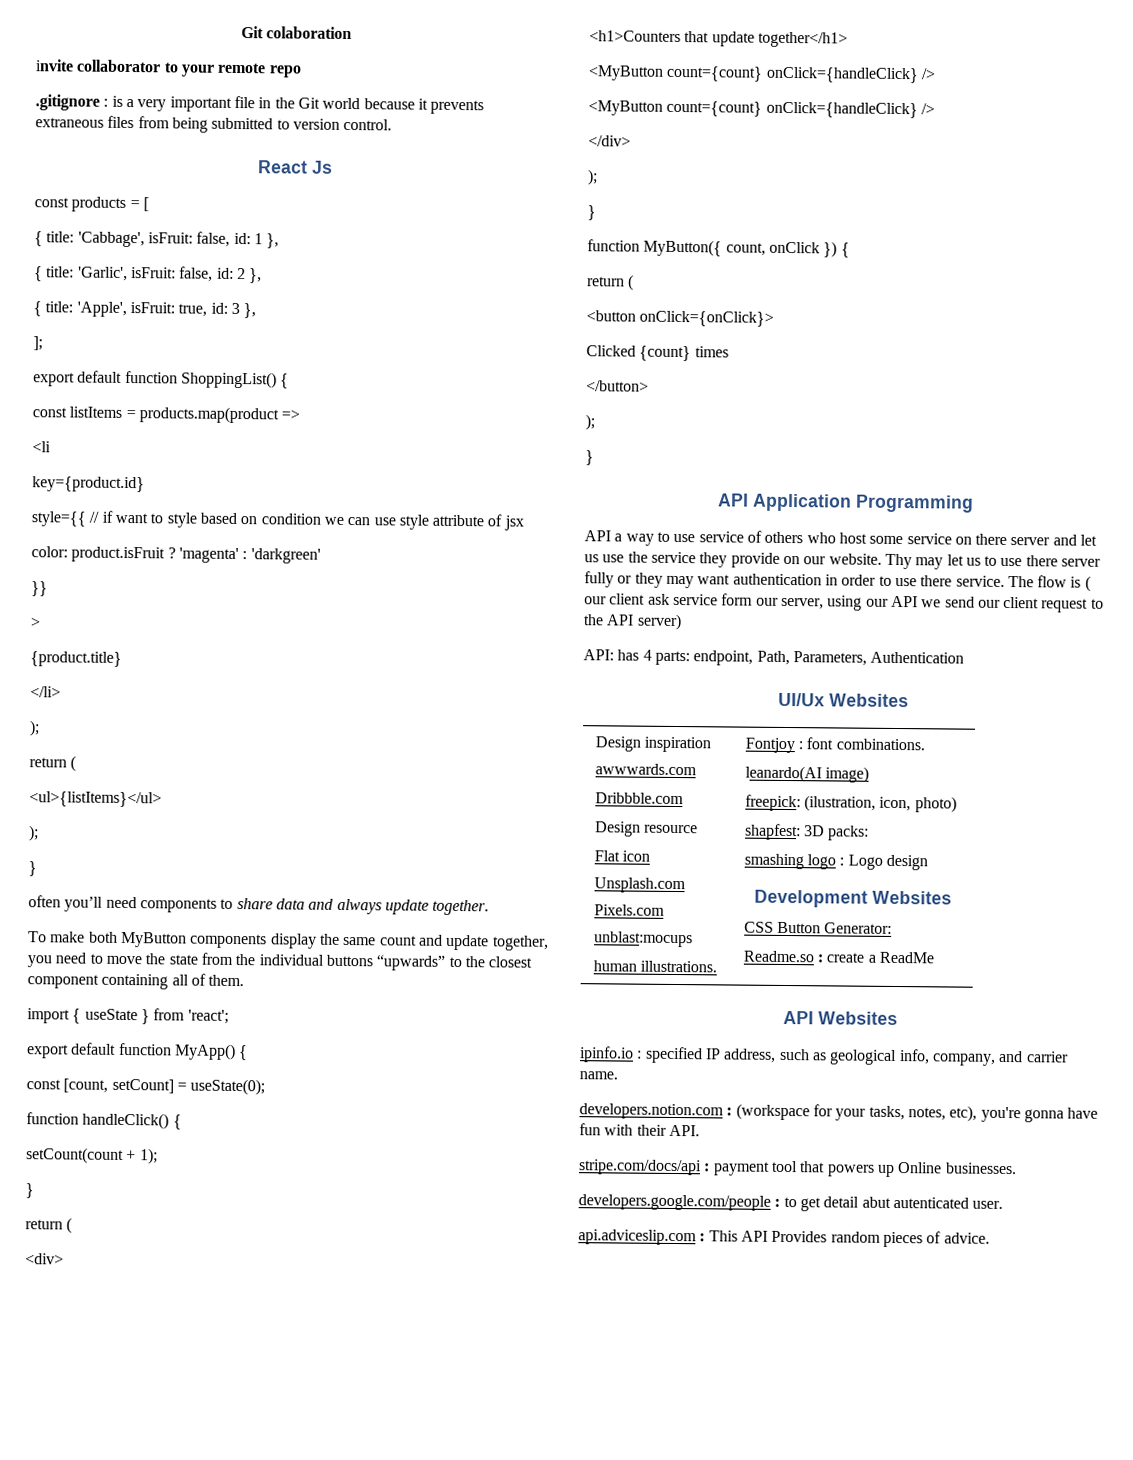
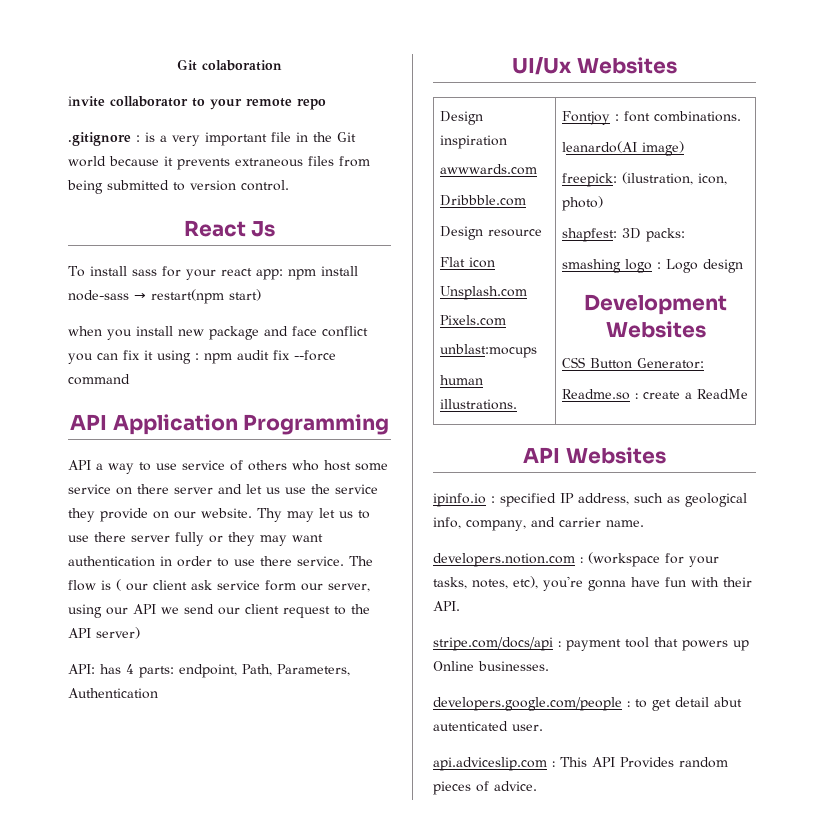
[34,196,149,212] [34,231,280,249] [34,266,263,284] [33,301,257,319] [33,336,43,351] [33,370,290,389] [32,406,301,424] [32,441,51,453] [32,476,145,493] [31,510,524,531] [31,546,321,564] [31,581,48,597] [30,617,41,628] [30,651,122,667] [30,686,61,698] [29,720,40,737] [29,755,77,772] [29,791,162,808] [28,825,39,842] [28,861,37,877] [28,895,490,916] [28,931,549,951] [27,952,533,971] [27,973,245,990] [27,1008,229,1025] [26,1042,249,1061] [26,1078,266,1096] [26,1112,182,1130] [26,1147,158,1165] [25,1183,34,1199] [25,1217,73,1234] [25,1253,64,1265] [589,30,848,48] [588,65,936,84] [588,100,935,119] [588,135,631,147] [587,169,598,186] [587,205,596,221] [587,239,850,258] [587,274,635,291] [586,310,775,327] [586,345,729,362] [586,380,649,392] [585,414,595,431] [585,450,594,466] const products = [ // { title: 'Cabbage', isFruit: false, id: 1 }, // { title: 'Garlic', isFruit: false, id: 2 }, // { title: 'Apple', isFruit: true, id: 3 }, // ]; // export default function ShoppingList() { // const listItems = products.map(product => // <li // key={product.id} // style={{ // if want to style based on condition we can use style attribute of jsx // color: product.isFruit ? 'magenta' : 'darkgreen' // }} // > // {product.title} // </li> // ); // return ( // <ul>{listItems}</ul> // ); // } // often you’ll need components to share data and always update together. // To make both MyButton components display the same count and update together, you need to move the state from the individual buttons “upwards” to the closest component containing all of them. // import { useState } from 'react'; // export default function MyApp() { // const [count, setCount] = useState(0); // function handleClick() { // setCount(count + 1); // } // return ( // <div> // <h1>Counters that update together</h1> // <MyButton count={count} onClick={handleClick} /> // <MyButton count={count} onClick={handleClick} /> // </div> // ); // } // function MyButton({ count, onClick }) { // return ( // <button onClick={onClick}> // Clicked {count} times // </button> // ); // } -> [68,266,358,280] [68,289,261,304] [68,326,368,340] [68,350,336,364] [68,374,130,385] To install sass for your react app: npm install node-sass → restart(npm start) // when you install new package and face conflict you can fix it using : npm audit fix --force command

